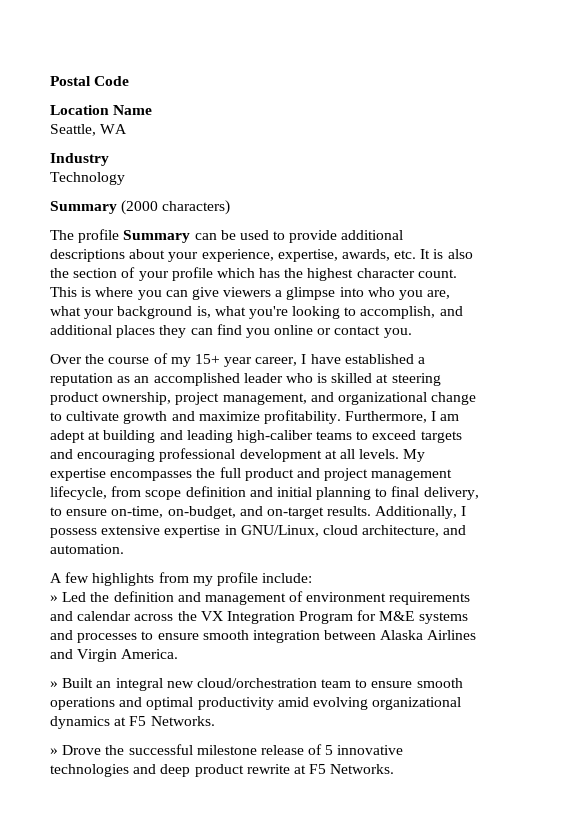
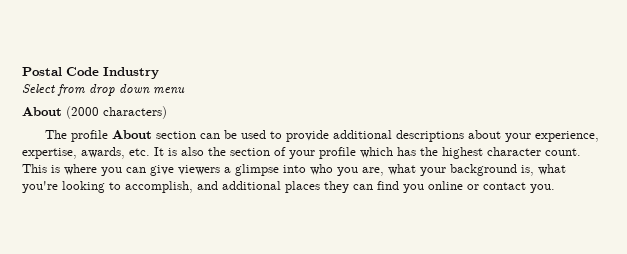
[50,105,153,115] [50,124,128,136] [50,153,109,166] [50,172,125,185] [50,201,117,214] // Location Name // Seattle, WA // Industry // Technology // Summary -> [103,67,159,79] [22,84,185,96] [22,107,62,116] Industry // Select from drop down menu // About
[123,230,191,243] Summary -> [111,130,196,139] About section
[50,353,426,367] [50,373,441,386] [50,392,477,405] [50,410,460,424] [50,430,462,443] [50,448,426,462] [50,467,453,481] [50,486,479,500] [50,506,467,519] [50,525,467,538] [50,544,124,554] [50,572,313,586] [50,591,471,605] [50,610,468,624] [50,630,477,643] [50,649,179,662] [50,678,463,691] [50,697,462,710] [50,716,215,729] [50,744,404,755] [50,764,395,777] // Over the course of my 15+ year career, I have established a reputation as an accomplished leader who is skilled at steering product ownership, project management, and organizational change to cultivate growth and maximize profitability. Furthermore, I am adept at building and leading high-caliber teams to exceed targets and encouraging professional development at all levels. My expertise encompasses the full product and project management lifecycle, from scope definition and initial planning to final delivery, to ensure on-time, on-budget, and on-target results. Additionally, I possess extensive expertise in GNU/Linux, cloud architecture, and automation. // A few highlights from my profile include: // » Led the definition and management of environment requirements and calendar across the VX Integration Program for M&E systems and processes to ensure smooth integration between Alaska Airlines and Virgin America. // » Built an integral new cloud/orchestration team to ensure smooth operations and optimal productivity amid evolving organizational dynamics at F5 Networks. // » Drove the successful milestone release of 5 innovative technologies and deep product rewrite at F5 Networks. -> (555, 188) none

